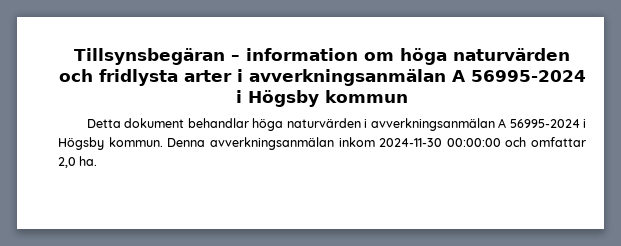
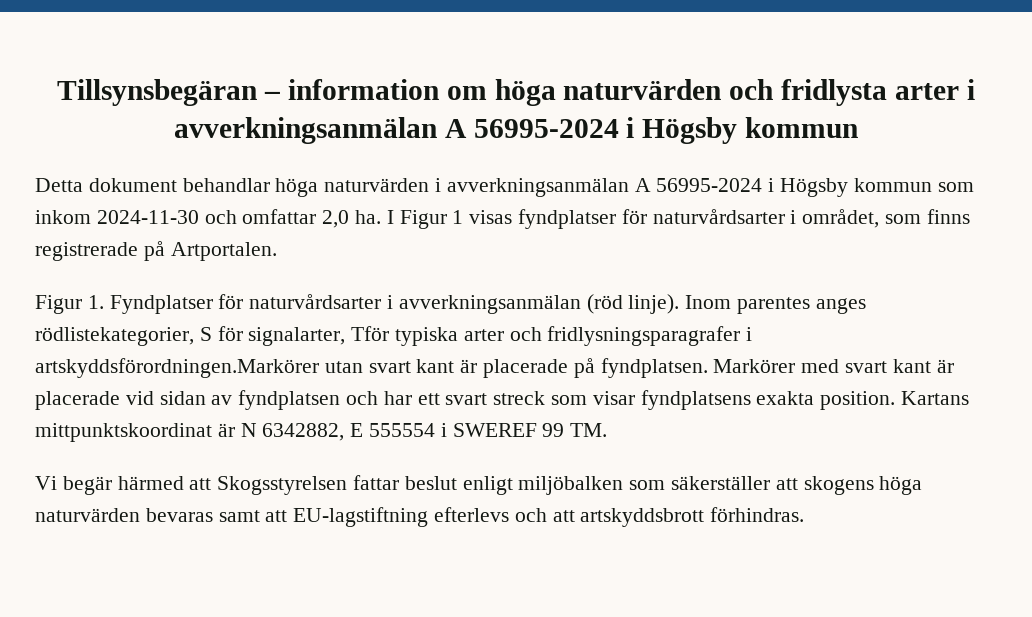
[108,137,334,150] kommun. Denna avverkningsanmälan -> [853,178,974,192] kommun som
[446,138,501,147] 00:00:00 -> (199, 217) none
(98, 161) none -> [386,209,970,229] [35,241,277,261] [35,294,866,314] [35,326,753,346] [35,358,954,378] [35,390,970,410] [35,423,608,442] [35,475,923,495] [35,507,805,527] I Figur 1 visas fyndplatser för naturvårdsarter i området, som finns registrerade på Artportalen. // Figur 1. Fyndplatser för naturvårdsarter i avverkningsanmälan (röd linje). Inom parentes anges rödlistekategorier, S för signalarter, Tför typiska arter och fridlysningsparagrafer i artskyddsförordningen.Markörer utan svart kant är placerade på fyndplatsen. Markörer med svart kant är placerade vid sidan av fyndplatsen och har ett svart streck som visar fyndplatsens exakta position. Kartans mittpunktskoordinat är N 6342882, E 555554 i SWEREF 99 TM. // Vi begär härmed att Skogsstyrelsen fattar beslut enligt miljöbalken som säkerställer att skogens höga naturvärden bevaras samt att EU-lagstiftning efterlevs och att artskyddsbrott förhindras.

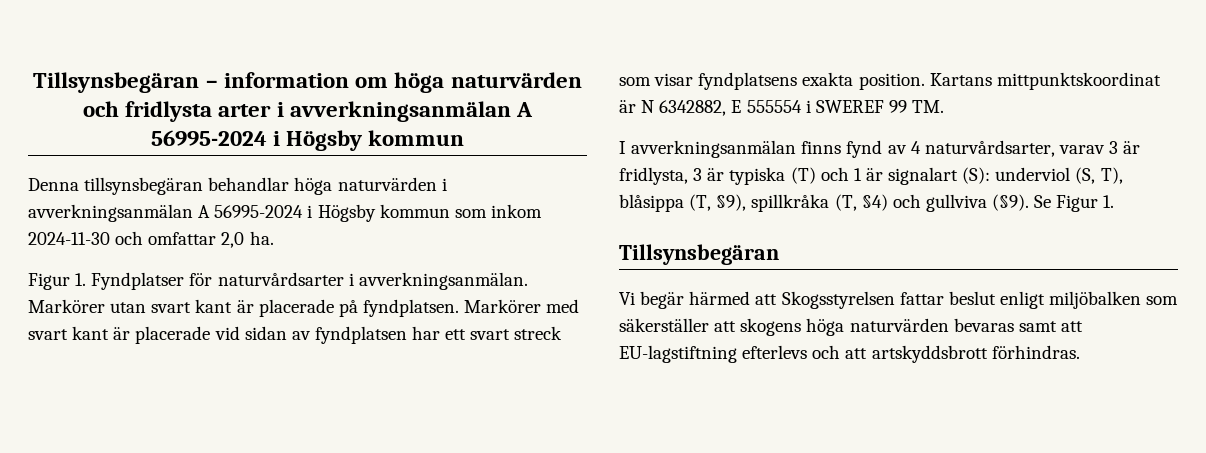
[35,178,177,192] Detta dokument -> [28,177,204,195] Denna tillsynsbegäran
[386,209,970,229] [35,241,277,261] I Figur 1 visas fyndplatser för naturvårdsarter i området, som finns registrerade på Artportalen. -> (274, 238) none
[398,294,866,314] [35,326,753,346] [35,358,319,378] avverkningsanmälan (röd linje). Inom parentes anges rödlistekategorier, S för signalarter, Tför typiska arter och fridlysningsparagrafer i artskyddsförordningen.Markörer -> [358,272,528,290] [28,299,105,313] avverkningsanmälan. Markörer
[346,391,379,405] och -> (407, 335) none
(608, 430) none -> [619,140,1141,158] [619,167,1123,185] [619,194,1115,212] [619,244,779,265] // I avverkningsanmälan finns fynd av 4 naturvårdsarter, varav 3 är fridlysta, 3 är typiska (T) och 1 är signalart (S): underviol (S, T), blåsippa (T, §9), spillkråka (T, §4) och gullviva (§9). Se Figur 1. // Tillsynsbegäran

